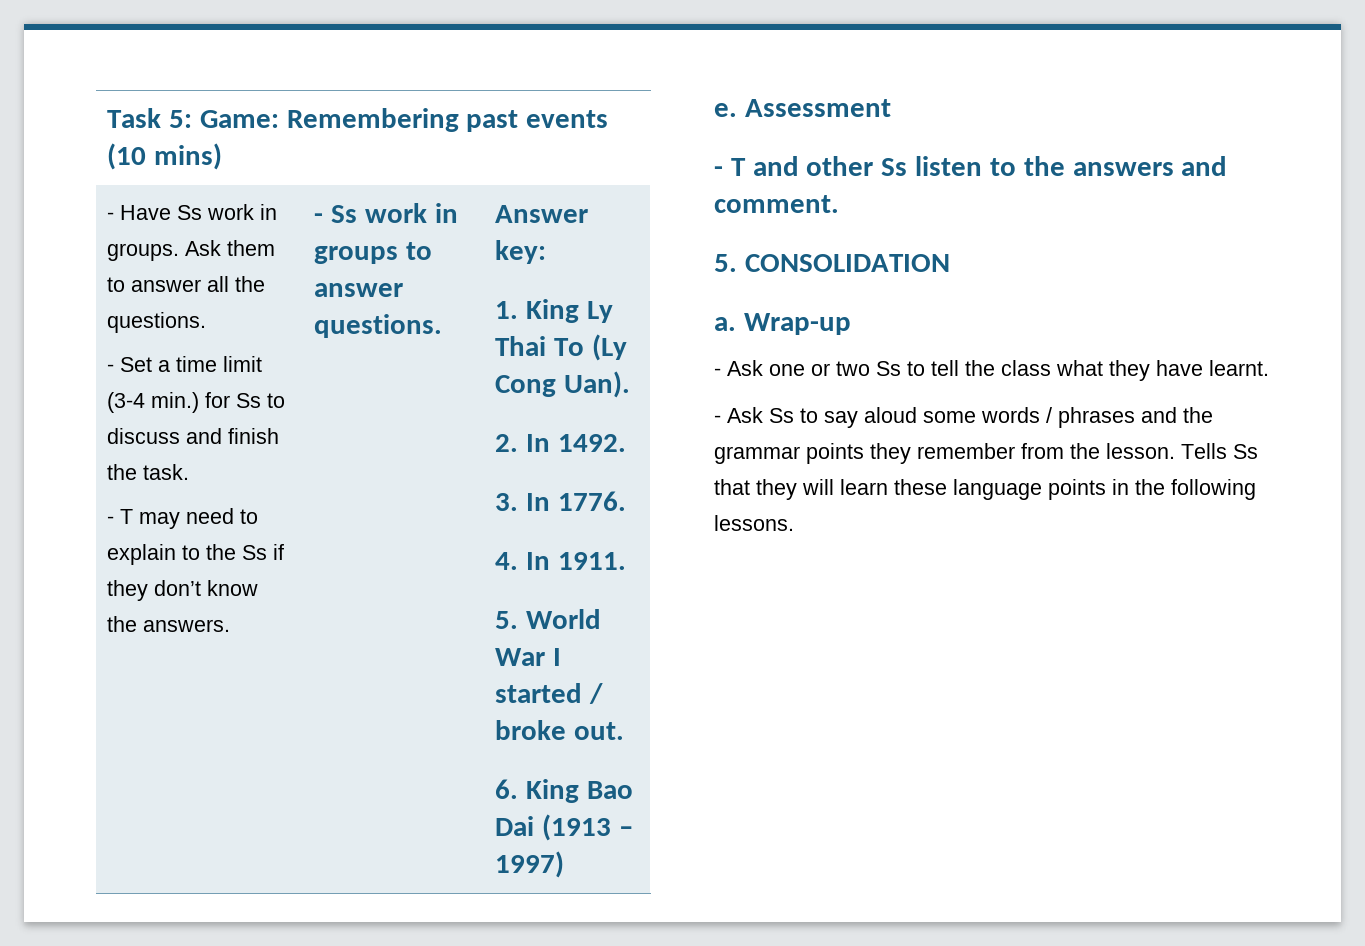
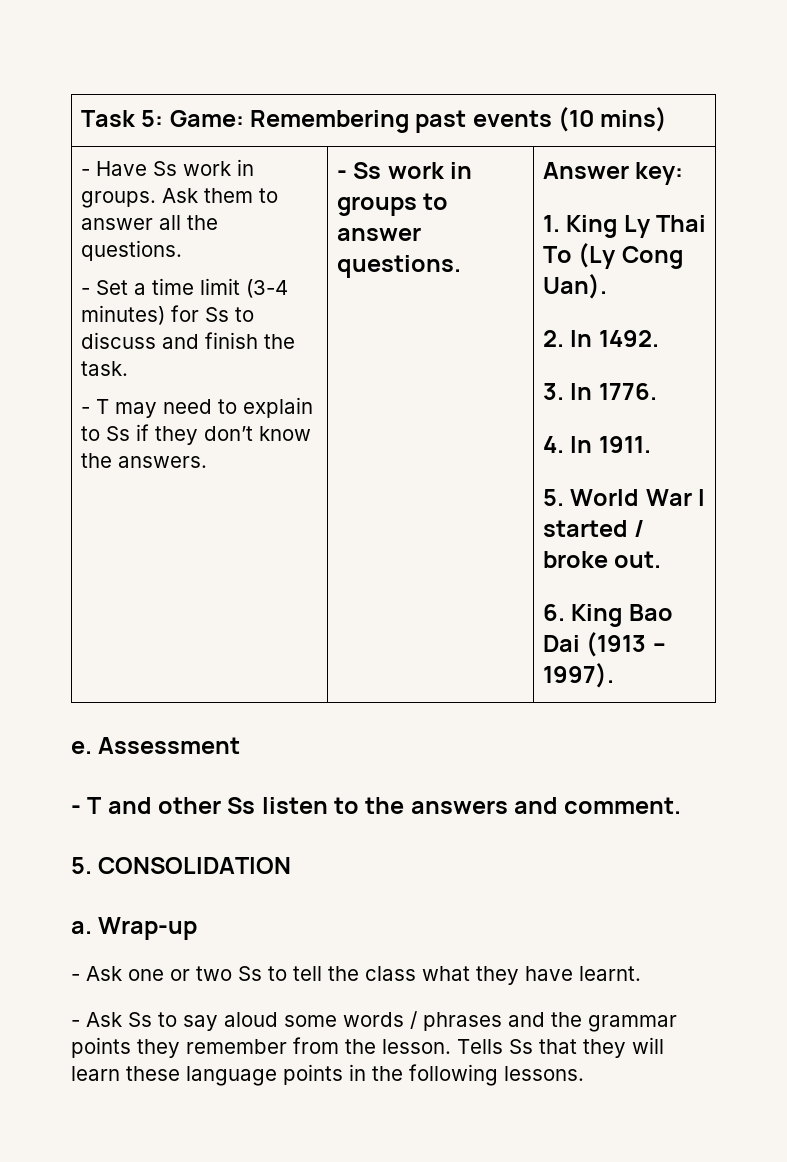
[151,392,200,413] min.) -> [80,305,165,325] minutes)
[206,544,237,560] the -> (100, 433) none
[495,851,565,878] 1997) -> [542,663,614,688] 1997).

